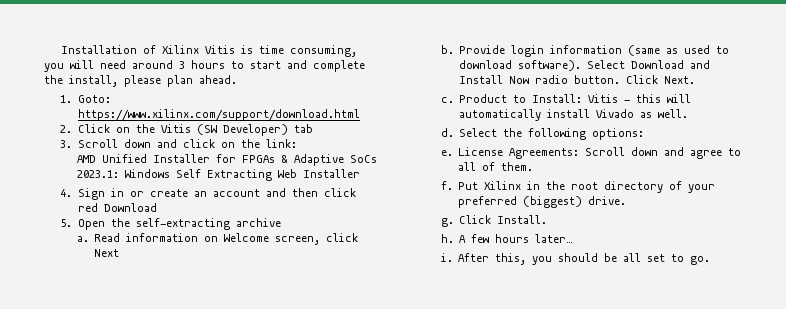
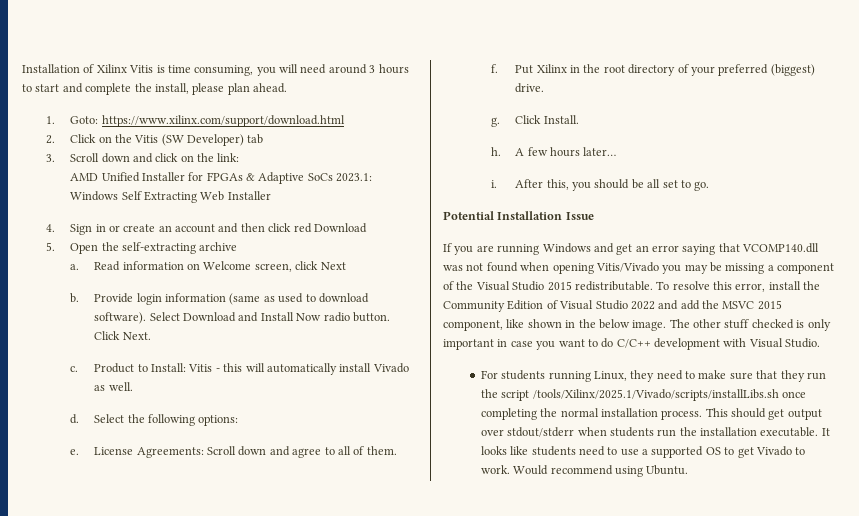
(711, 260) none -> [443,211,594,220] [443,243,820,255] [443,262,835,274] [443,281,821,292] [443,300,782,312] [443,319,831,331] [443,338,821,350] [480,370,826,382] [480,389,806,401] [480,408,822,420] [480,427,830,437] [480,446,806,458] [480,465,689,477] // Potential Installation Issue // If you are running Windows and get an error saying that VCOMP140.dll was not found when opening Vitis/Vivado you may be missing a component of the Visual Studio 2015 redistributable. To resolve this error, install the Community Edition of Visual Studio 2022 and add the MSVC 2015 component, like shown in the below image. The other stuff checked is only important in case you want to do C/C++ development with Visual Studio. // For students running Linux, they need to make sure that they run the script /tools/Xilinx/2025.1/Vivado/scripts/installLibs.sh once completing the normal installation process. This should get output over stdout/stderr when students run the installation executable. It looks like students need to use a supported OS to get Vivado to work. Would recommend using Ubuntu.

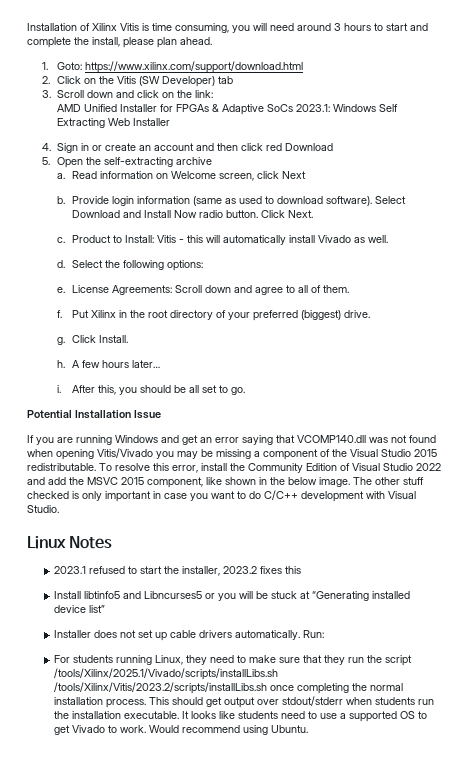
(821, 343) none -> [27,536,113,549] [54,566,302,576] [54,591,411,601] [54,605,106,613] [54,630,325,641] // Linux Notes // 2023.1 refused to start the installer, 2023.2 fixes this // Install libtinfo5 and Libncurses5 or you will be stuck at “Generating installed device list” // Installer does not set up cable drivers automatically. Run:
(779, 395) none -> [54,682,268,694] /tools/Xilinx/Vitis/2023.2/scripts/installLibs.sh

